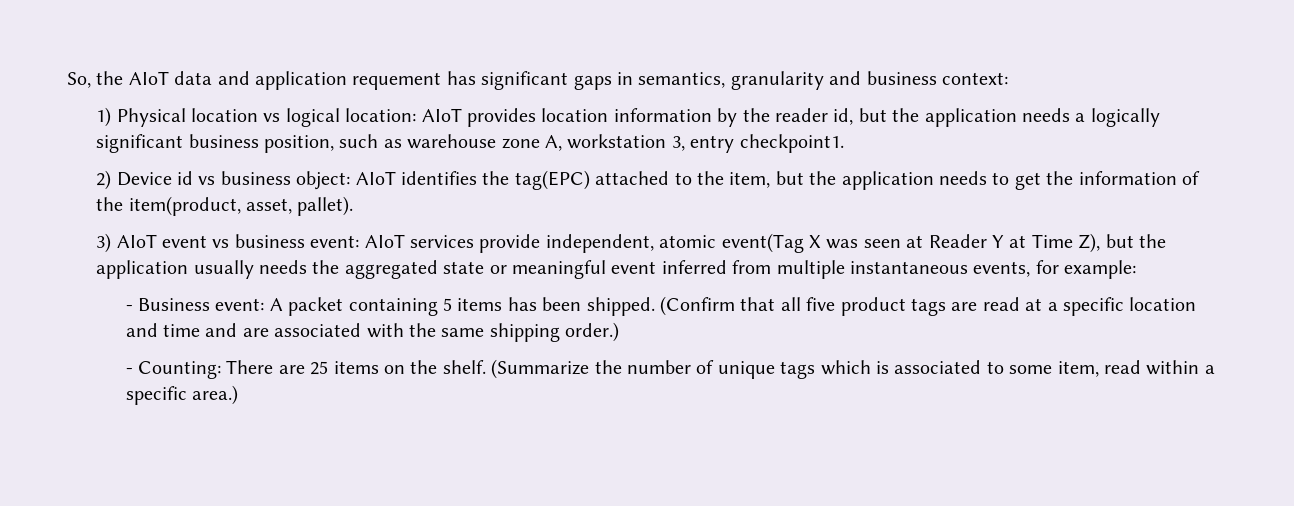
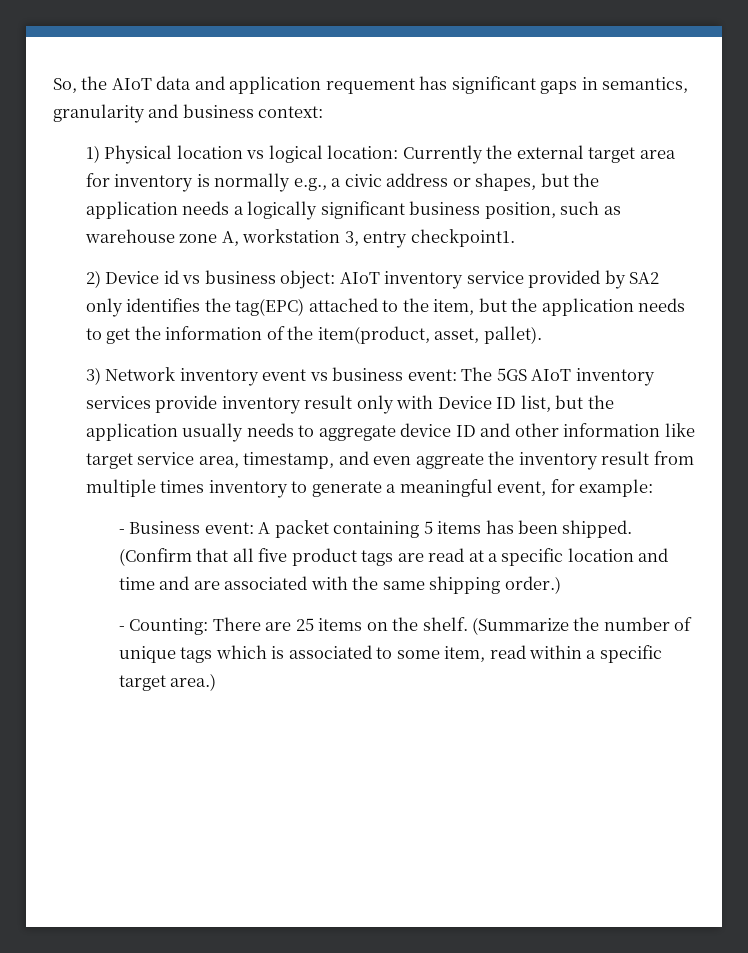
[421,108,854,127] AIoT provides location information by the reader id, -> [402,145,676,164] [85,173,537,192] Currently the external target area for inventory is normally e.g., a civic address or shapes,
(396, 178) none -> [384,270,659,289] [85,298,123,317] inventory service provided by SA2 only
[116,234,157,248] AIoT -> [105,367,259,386] Network inventory
[364,233,1101,253] AIoT services provide independent, atomic event(Tag X was seen at Reader Y at Time Z), -> [461,367,655,386] [85,395,551,414] The 5GS AIoT inventory services provide inventory result only with Device ID list,
[312,260,1031,279] the aggregated state or meaningful event inferred from multiple instantaneous events, -> [298,423,695,441] [85,451,694,470] [85,479,547,498] to aggregate device ID and other information like target service area, timestamp, and even aggreate the inventory result from multiple times inventory to generate a meaningful event,
(187, 395) none -> [118,675,166,691] target

